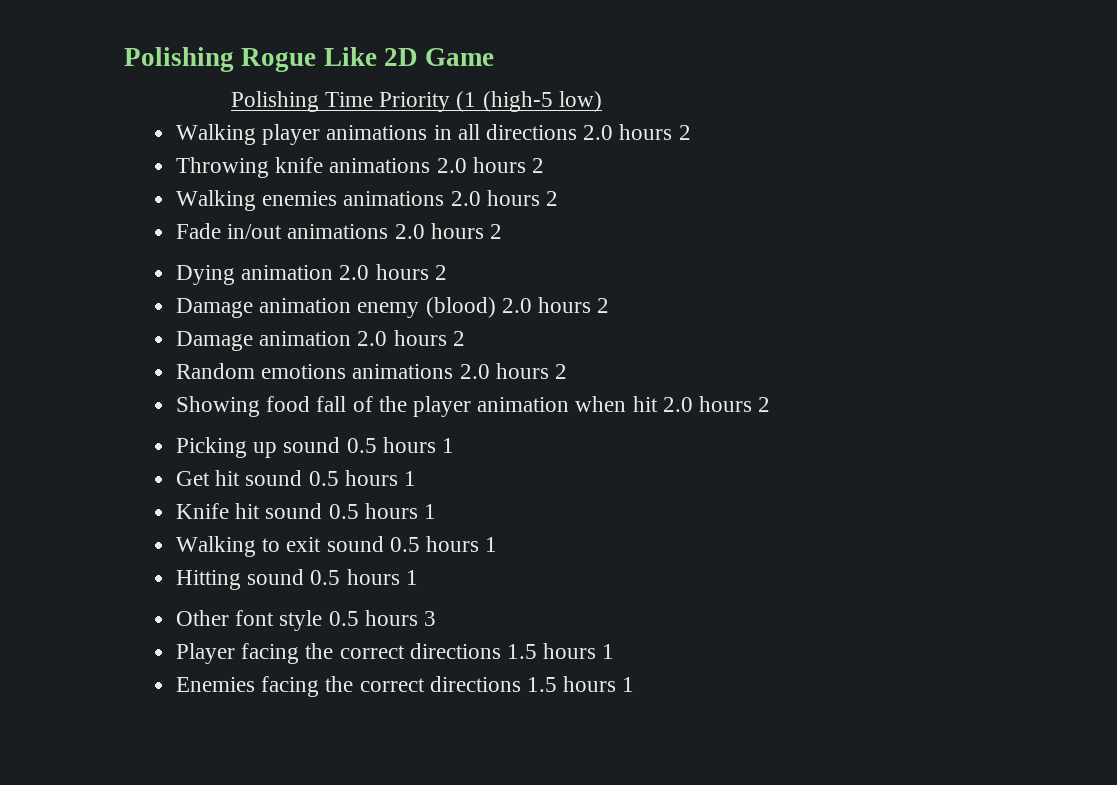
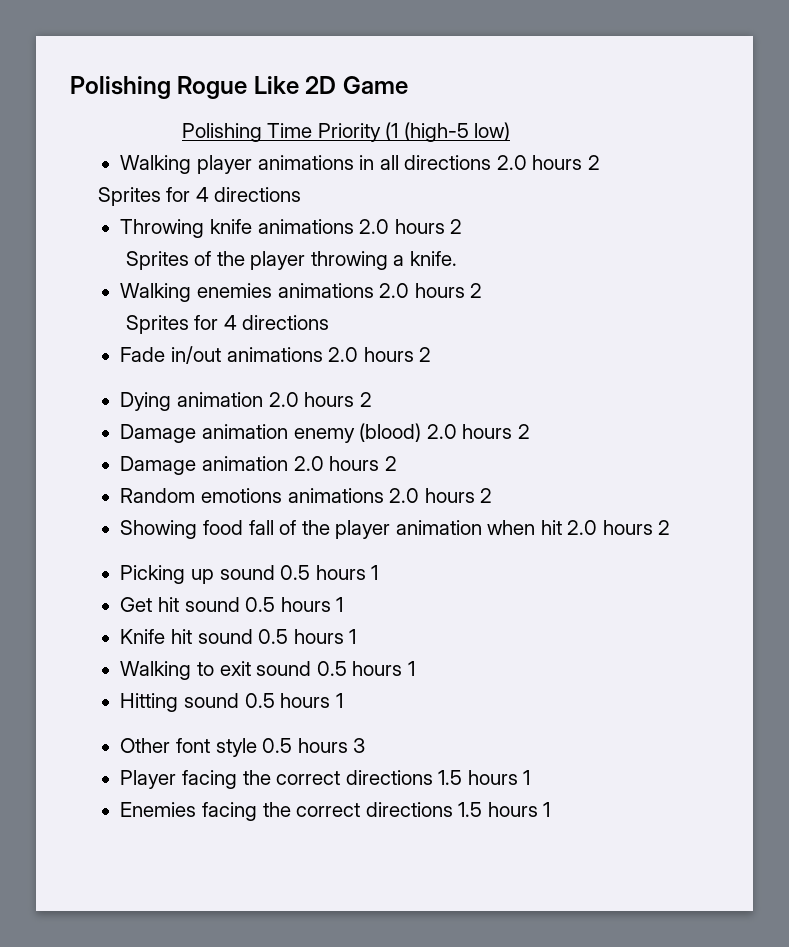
(691, 132) none -> [97,187,302,206] // Sprites for 4 directions
(545, 165) none -> [125,251,457,270] // Sprites of the player throwing a knife.
(559, 198) none -> [125,315,330,334] // Sprites for 4 directions

